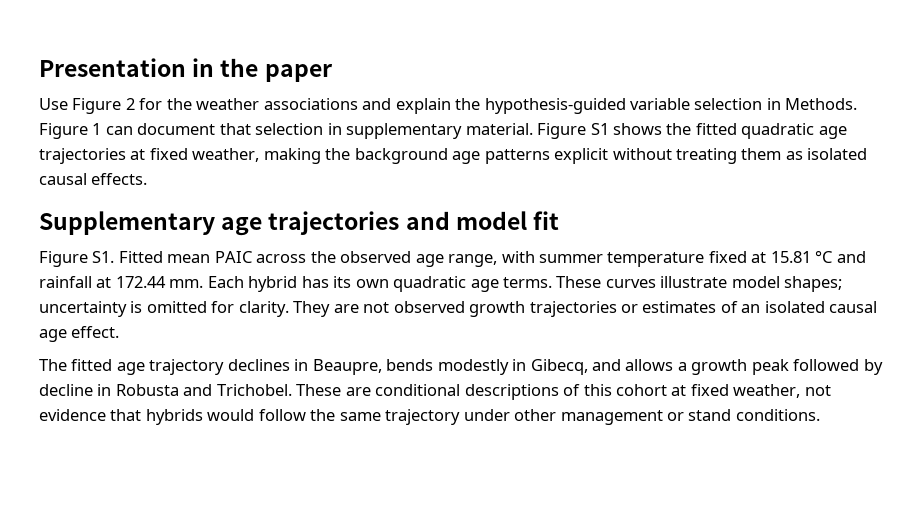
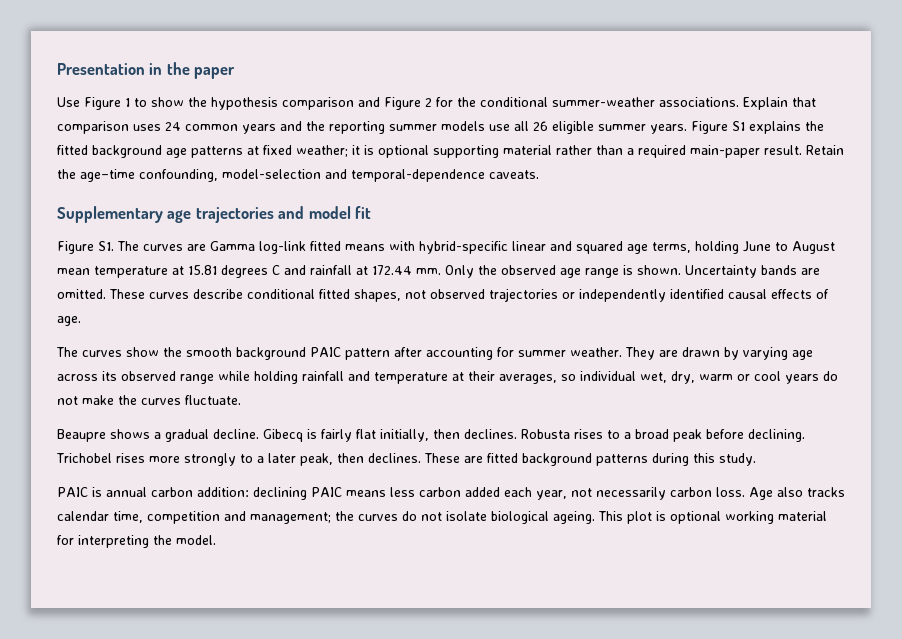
[125,98,858,114] [39,123,533,139] 2 for the weather associations and explain the hypothesis-guided variable selection in Methods. Figure 1 can document that selection in supplementary material. -> [125,97,816,110] [57,121,687,134] 1 to show the hypothesis comparison and Figure 2 for the conditional summer-weather associations. Explain that comparison uses 24 common years and the reporting summer models use all 26 eligible summer years.
[613,123,663,135] shows -> [749,121,801,134] explains
[741,123,847,139] [39,148,868,164] [39,173,148,185] quadratic age trajectories at fixed weather, making the background age patterns explicit without treating them as isolated causal effects. -> [92,145,844,158] [57,169,539,182] background age patterns at fixed weather; it is optional supporting material rather than a required main-paper result. Retain the age–time confounding, model-selection and temporal-dependence caveats.
[118,250,833,267] Fitted mean PAIC across the observed age range, with summer temperature fixed at 15.81 °C -> [117,241,835,254] [57,265,280,278] The curves are Gamma log-link fitted means with hybrid-specific linear and squared age terms, holding June to August mean temperature at 15.81 degrees C
[207,276,843,292] [39,301,878,317] [39,326,120,342] [39,359,883,375] [39,384,831,400] [39,409,820,425] Each hybrid has its own quadratic age terms. These curves illustrate model shapes; uncertainty is omitted for clarity. They are not observed growth trajectories or estimates of an isolated causal age effect. // The fitted age trajectory declines in Beaupre, bends modestly in Gibecq, and allows a growth peak followed by decline in Robusta and Trichobel. These are conditional descriptions of this cohort at fixed weather, not evidence that hybrids would follow the same trajectory under other management or stand conditions. -> [445,265,820,278] [57,288,829,302] [57,316,81,326] [56,347,813,360] [57,371,838,384] [57,395,241,405] [57,429,805,442] [56,453,756,466] [57,487,845,500] [57,511,827,524] [57,535,216,548] Only the observed age range is shown. Uncertainty bands are omitted. These curves describe conditional fitted shapes, not observed trajectories or independently identified causal effects of age. // The curves show the smooth background PAIC pattern after accounting for summer weather. They are drawn by varying age across its observed range while holding rainfall and temperature at their averages, so individual wet, dry, warm or cool years do not make the curves fluctuate. // Beaupre shows a gradual decline. Gibecq is fairly flat initially, then declines. Robusta rises to a broad peak before declining. Trichobel rises more strongly to a later peak, then declines. These are fitted background patterns during this study. // PAIC is annual carbon addition: declining PAIC means less carbon added each year, not necessarily carbon loss. Age also tracks calendar time, competition and management; the curves do not isolate biological ageing. This plot is optional working material for interpreting the model.

